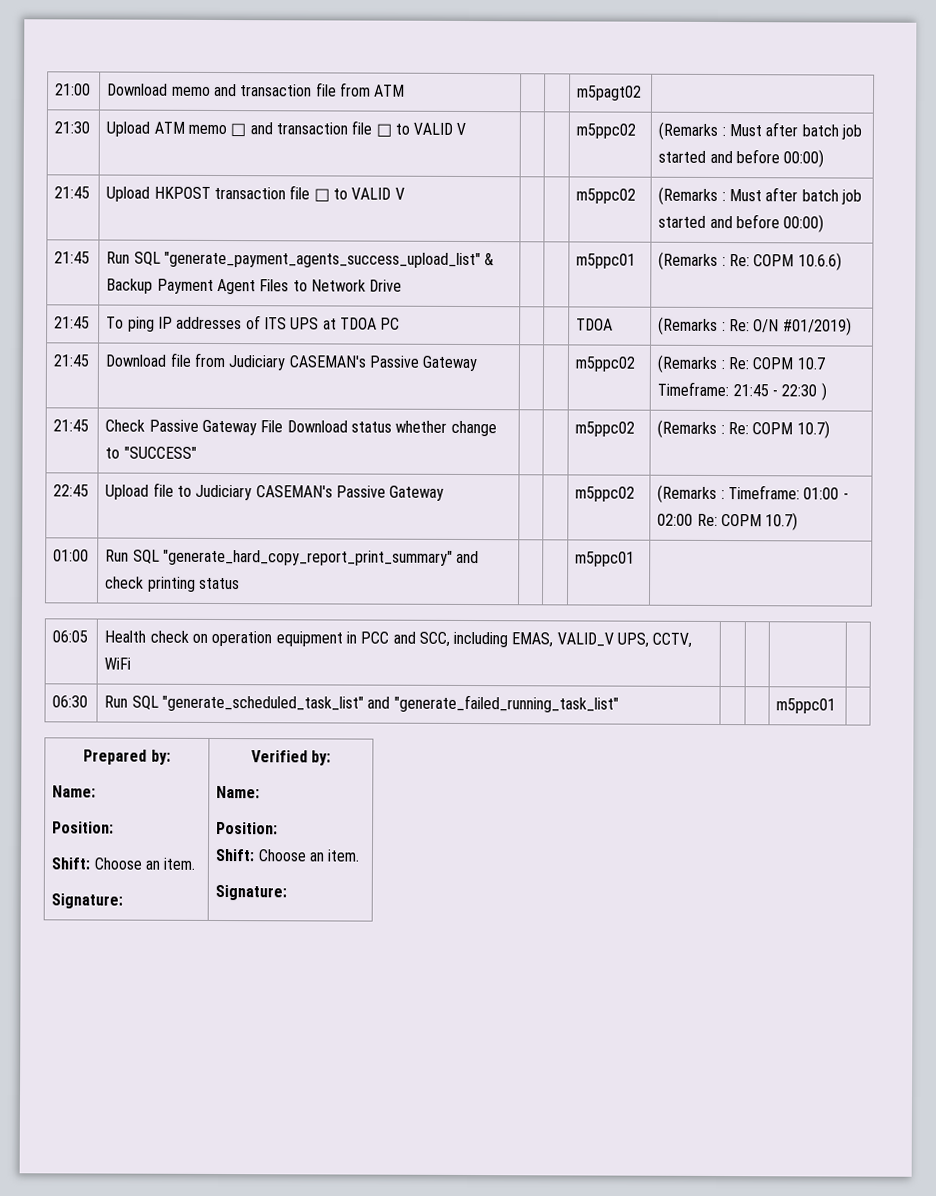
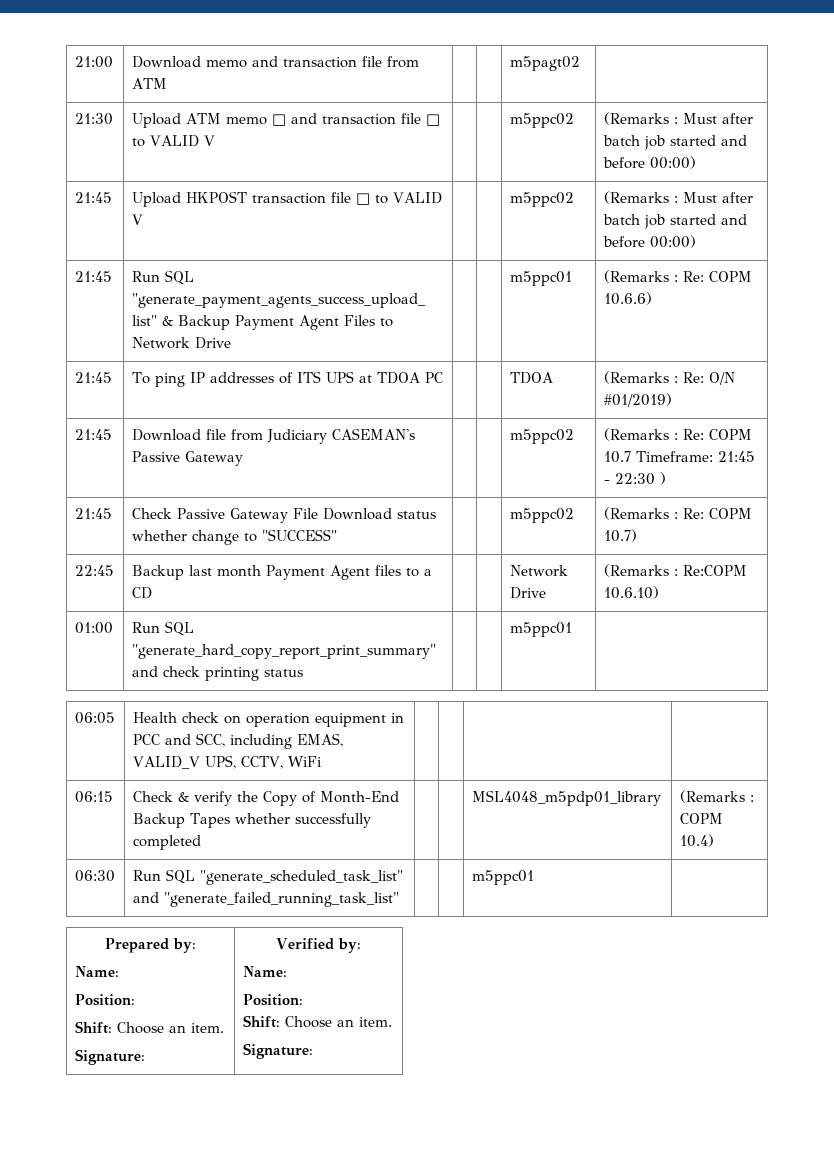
[105,482,445,501] [575,486,636,502] [657,484,849,504] [657,512,799,531] Upload file to Judiciary CASEMAN's Passive Gateway | | | m5ppc02 | (Remarks : Timeframe: 01:00 - 02:00 Re: COPM 10.7) -> [131,565,432,580] [131,587,152,599] [509,565,568,577] [509,587,546,599] [603,564,747,577] [603,586,659,599] Backup last month Payment Agent files to a CD | | | Network Drive | (Remarks : Re:COPM 10.6.10)
(132, 663) none -> [74,791,113,803] [132,791,399,806] [132,813,371,828] [132,835,201,850] [471,790,661,806] [679,790,754,803] [679,813,723,824] [679,834,714,847] // 06:15 | Check & verify the Copy of Month-End Backup Tapes whether successfully completed | | | MSL4048_m5pdp01_library | (Remarks : COPM 10.4)

